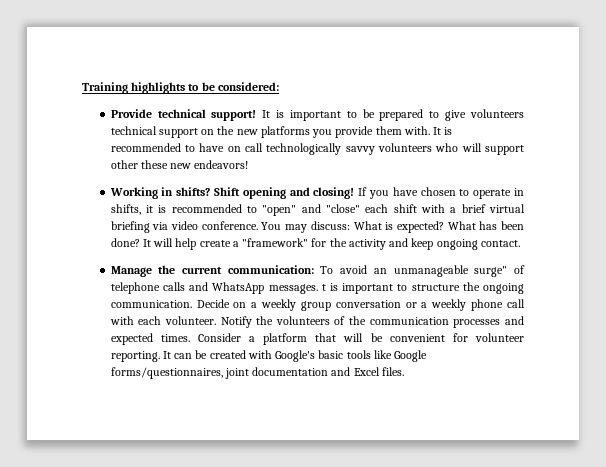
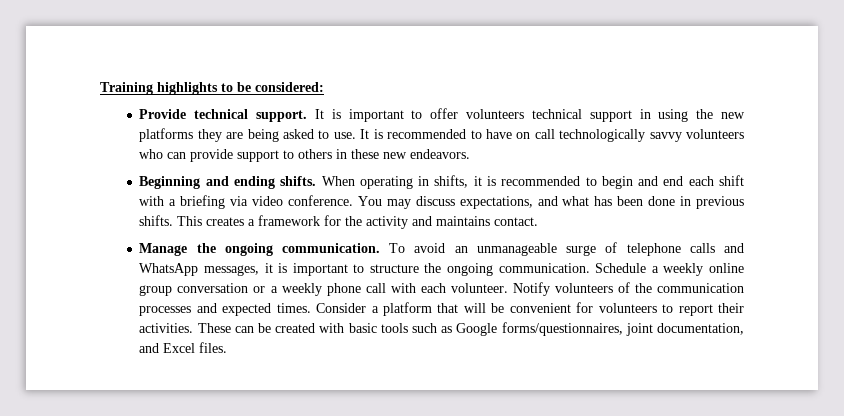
[211,110,257,121] support! -> [256,110,308,122] support.
[362,109,467,121] be prepared to give -> [430,108,459,119] offer
[201,129,215,135] on -> [639,109,689,122] in using
[312,126,430,138] you provide them with. -> [197,129,356,142] they are being asked to use.
[461,143,524,155] [110,160,249,169] [109,187,512,199] will support other these new endeavors! // Working in shifts? Shift opening and closing! If you have chosen to operate -> [167,149,471,162] [139,176,413,189] can provide support to others in these new endeavors. // Beginning and ending shifts. When operating
[262,204,361,216] "open" and "close" -> [601,176,684,189] begin and end
[461,204,525,213] brief virtual -> (177, 202) none
[310,221,524,233] [110,238,309,250] discuss: What is expected? What has been done? It will help create a "framework" -> [415,196,744,209] [139,215,321,226] discuss expectations, and what has been done in previous shifts. This creates a framework
[411,238,478,250] keep ongoing -> [436,216,491,226] maintains
[182,265,314,274] current communication: -> [224,243,381,256] ongoing communication.
[474,266,508,277] surge" -> [566,245,597,256] surge
[268,284,326,294] messages. t -> [203,263,273,276] messages, it
[196,299,297,311] Decide on a weekly -> [595,263,745,276] Schedule a weekly online
[256,316,274,325] the -> (550, 289) none
[474,333,524,342] [110,351,171,362] volunteer reporting. It -> [598,303,745,316] [139,323,231,333] volunteers to report their activities. These
[275,350,316,362] Google's -> (345, 328) none
[373,350,392,359] like -> [411,323,453,333] such as
[252,367,329,376] documentation -> [657,323,744,335] documentation,

